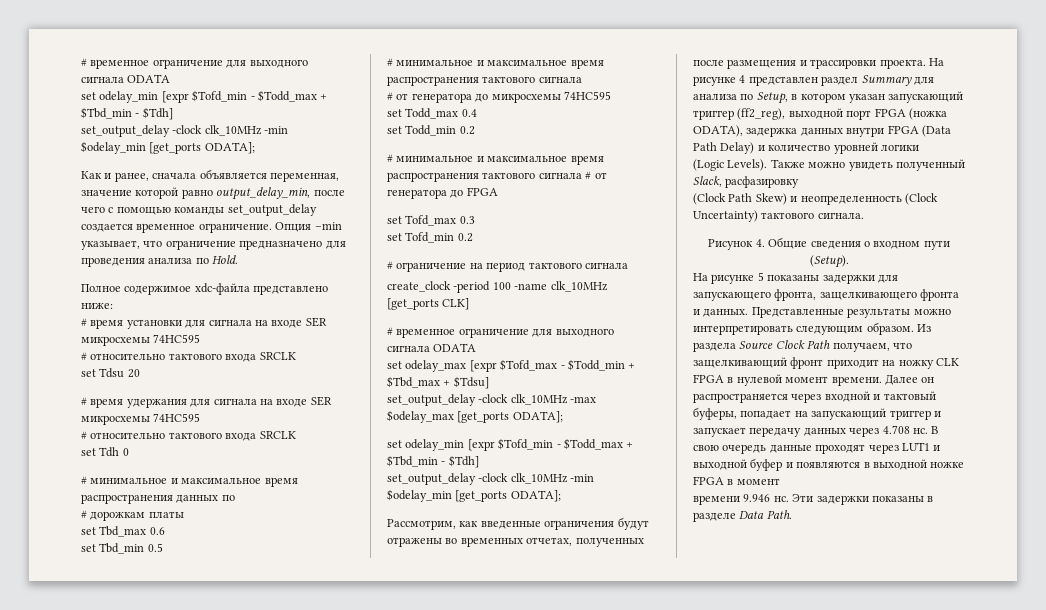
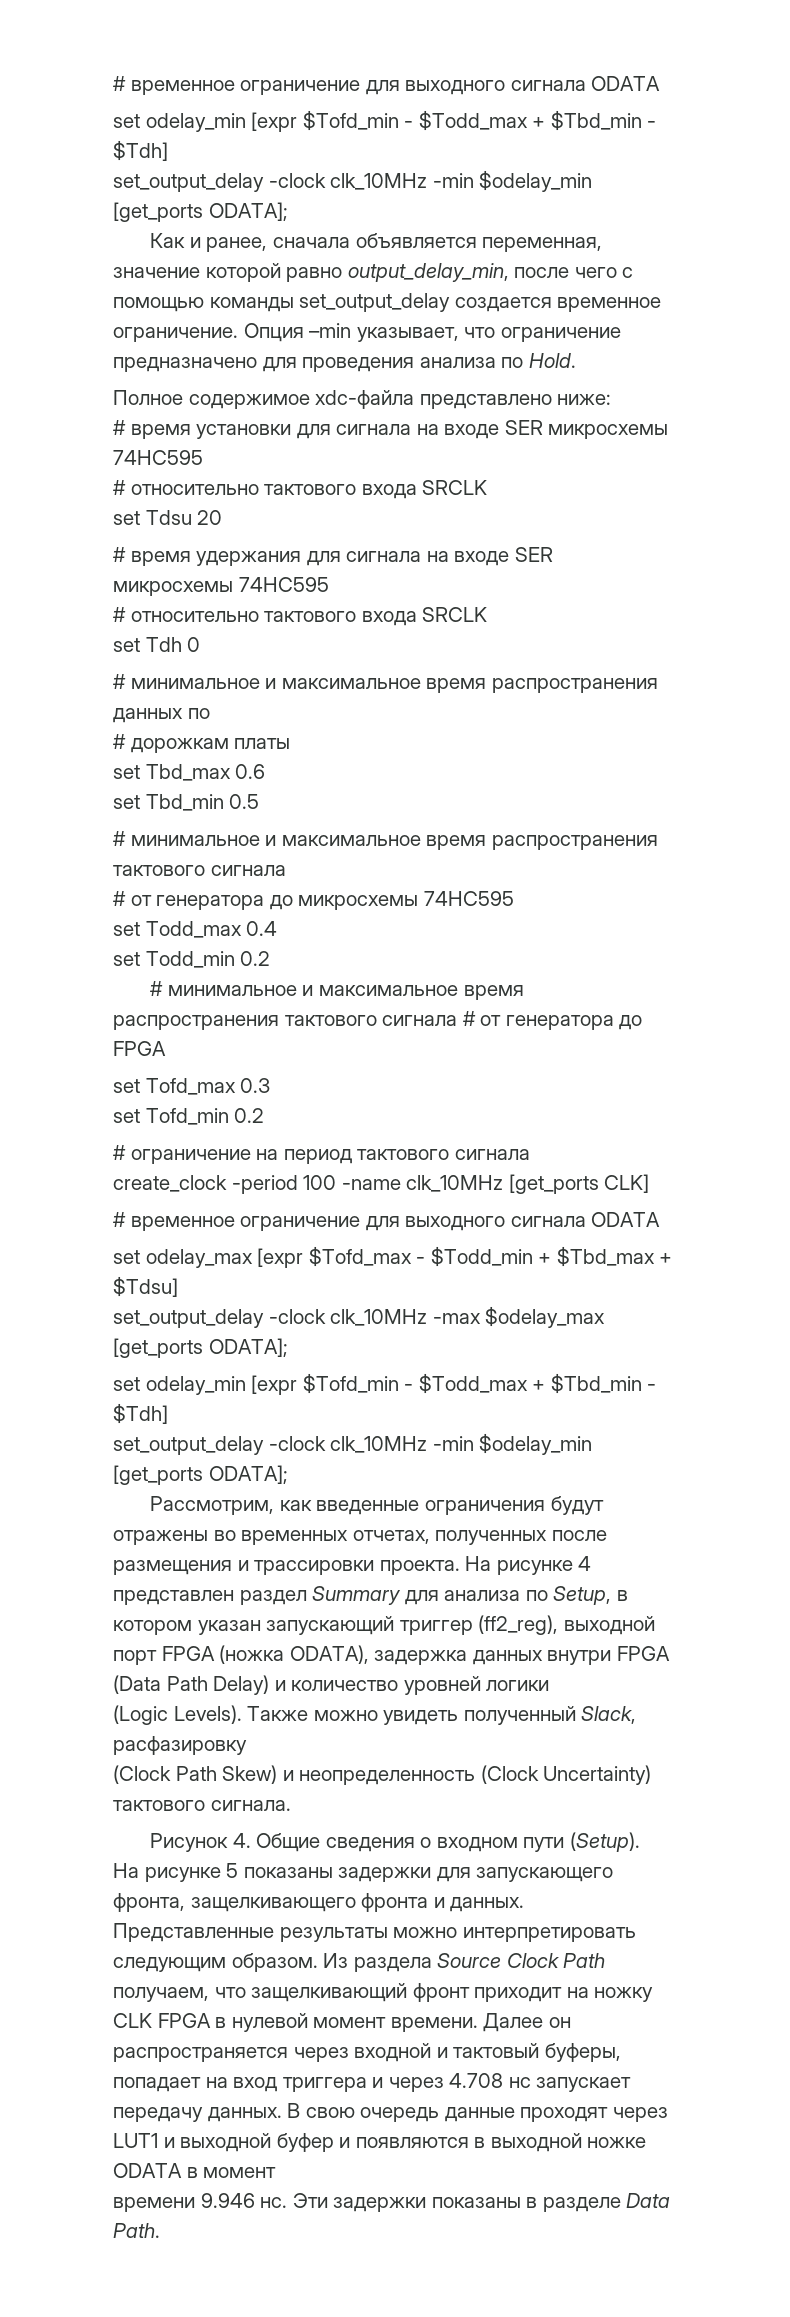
[811,408,941,420] [693,425,928,437] запускающий триггер и запускает передачу данных через 4.708 нс. -> [233,2073,632,2092] [113,2107,282,2122] вход триггера и через 4.708 нс запускает передачу данных.
[693,476,724,485] FPGA -> [113,2163,182,2178] ODATA

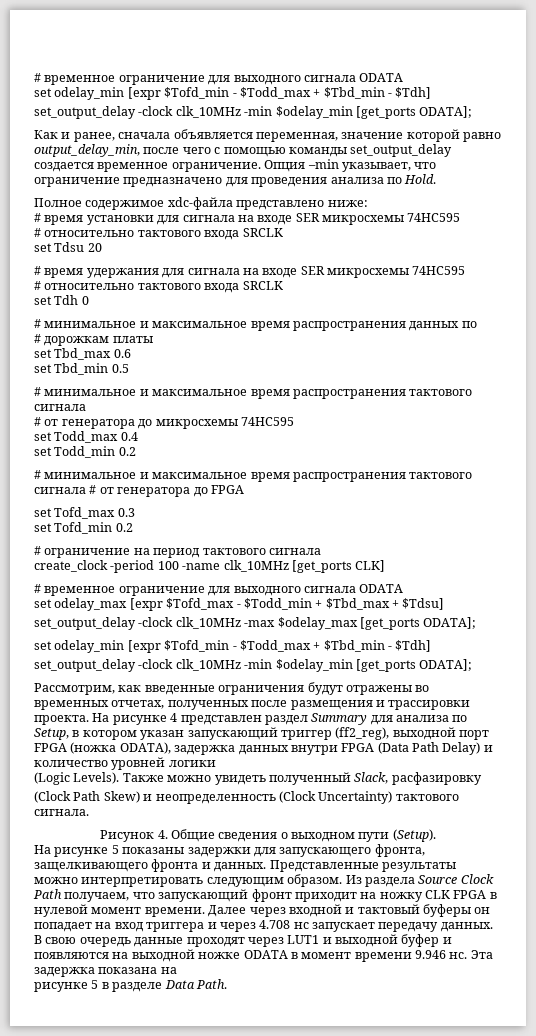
[436,1837,518,1852] входном -> [291,832,356,842] выходном
[251,1983,408,2002] защелкивающий -> [158,889,249,902] запускающий
[548,2017,571,2028] [113,2047,288,2062] он распространяется -> (247, 911) none
[544,2043,621,2062] буферы, -> [423,904,491,917] буферы он
[474,2137,486,2148] в -> [112,952,129,959] на
(277, 2172) // -> (352, 955) none
[292,2193,521,2212] Эти задержки показаны -> [470,950,493,959] [34,967,177,977] [34,980,99,992] Эта задержка показана на // рисунке 5

